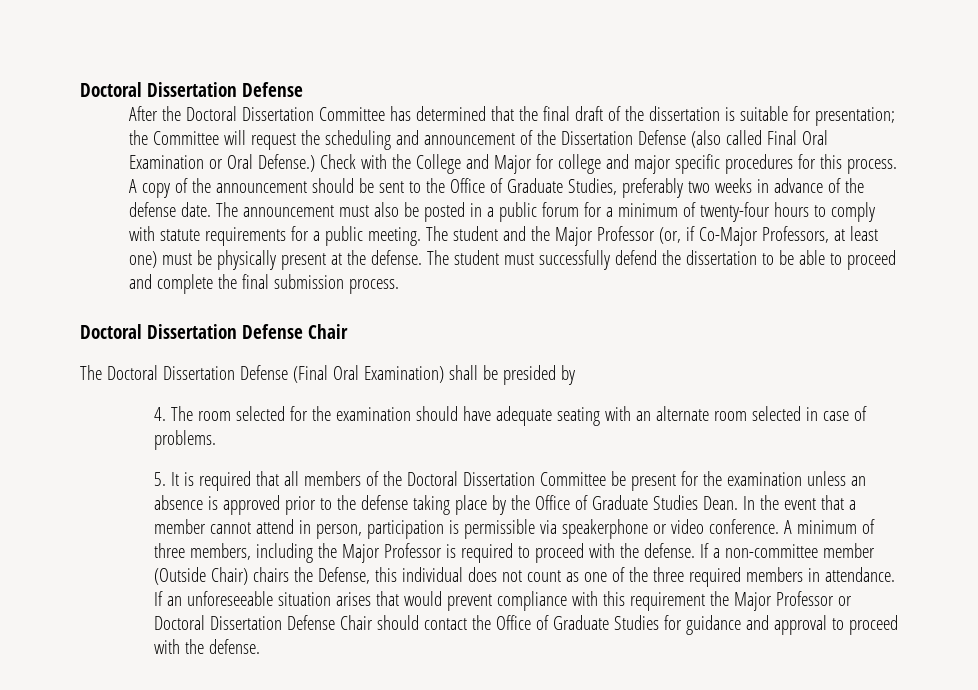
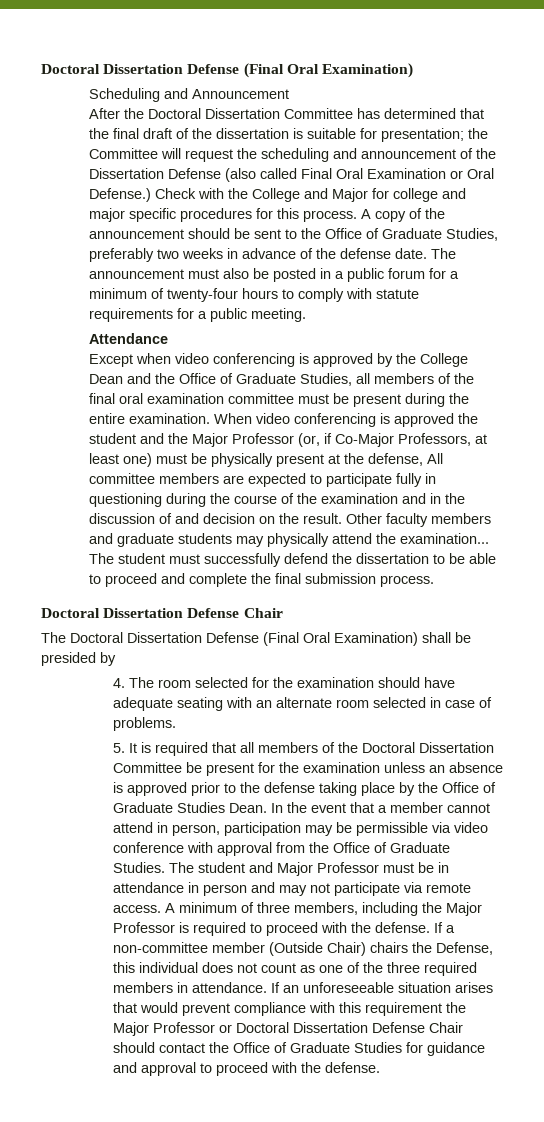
[80,82,303,97] Doctoral Dissertation Defense -> [41,63,413,78] [88,88,289,102] Doctoral Dissertation Defense (Final Oral Examination) // Scheduling and Announcement
[426,226,449,241] The -> [88,333,168,344] [88,353,468,367] [88,373,474,386] [88,393,469,407] [88,413,478,427] // Attendance // Except when video conferencing is approved by the College Dean and the Office of Graduate Studies, all members of the final oral examination committee must be present during the entire examination. When video conferencing is approved the
[371,250,423,265] defense. -> [367,453,443,466] [88,473,436,487] [88,493,465,507] [88,513,491,527] [88,533,489,547] defense, All committee members are expected to participate fully in questioning during the course of the examination and in the discussion of and decision on the result. Other faculty members and graduate students may physically attend the examination...
[448,519,779,539] is permissible via speakerphone or video conference. -> [304,822,488,836] [112,842,450,856] [112,862,449,876] [112,882,471,896] [112,905,161,913] may be permissible via video conference with approval from the Office of Graduate Studies. The student and Major Professor must be in attendance in person and may not participate via remote access.

